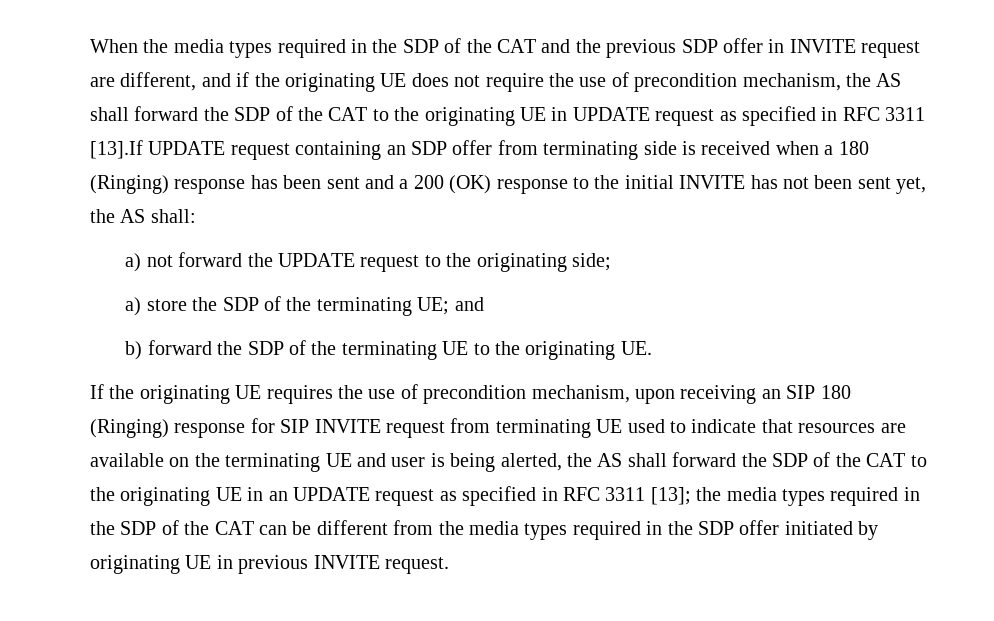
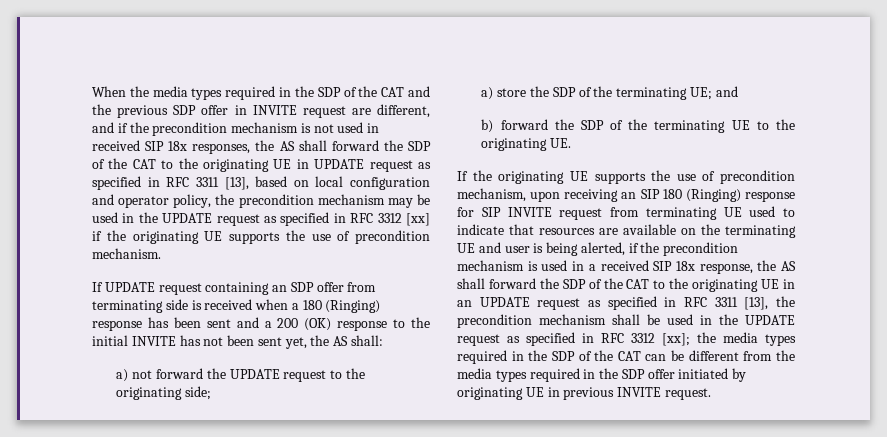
[285,72,841,92] originating UE does not require the use of precondition mechanism, -> [152,122,380,136] [92,140,251,154] precondition mechanism is not used in received SIP 18x responses,
[90,140,143,159] [13].If -> [224,176,430,190] [92,194,430,208] [92,212,430,226] [92,230,430,244] [92,248,161,259] [92,282,103,292] [13], based on local configuration and operator policy, the precondition mechanism may be used in the UPDATE request as specified in RFC 3312 [xx] if the originating UE supports the use of precondition mechanism. // If
[266,385,333,404] requires -> [594,172,646,184] supports
(562, 462) none -> [628,242,739,256] [457,260,753,274] if the precondition mechanism is used in a received SIP 18x response,
[650,487,691,505] [13]; -> [744,296,795,310] [457,314,795,328] [457,332,690,346] [13], the precondition mechanism shall be used in the UPDATE request as specified in RFC 3312 [xx];

